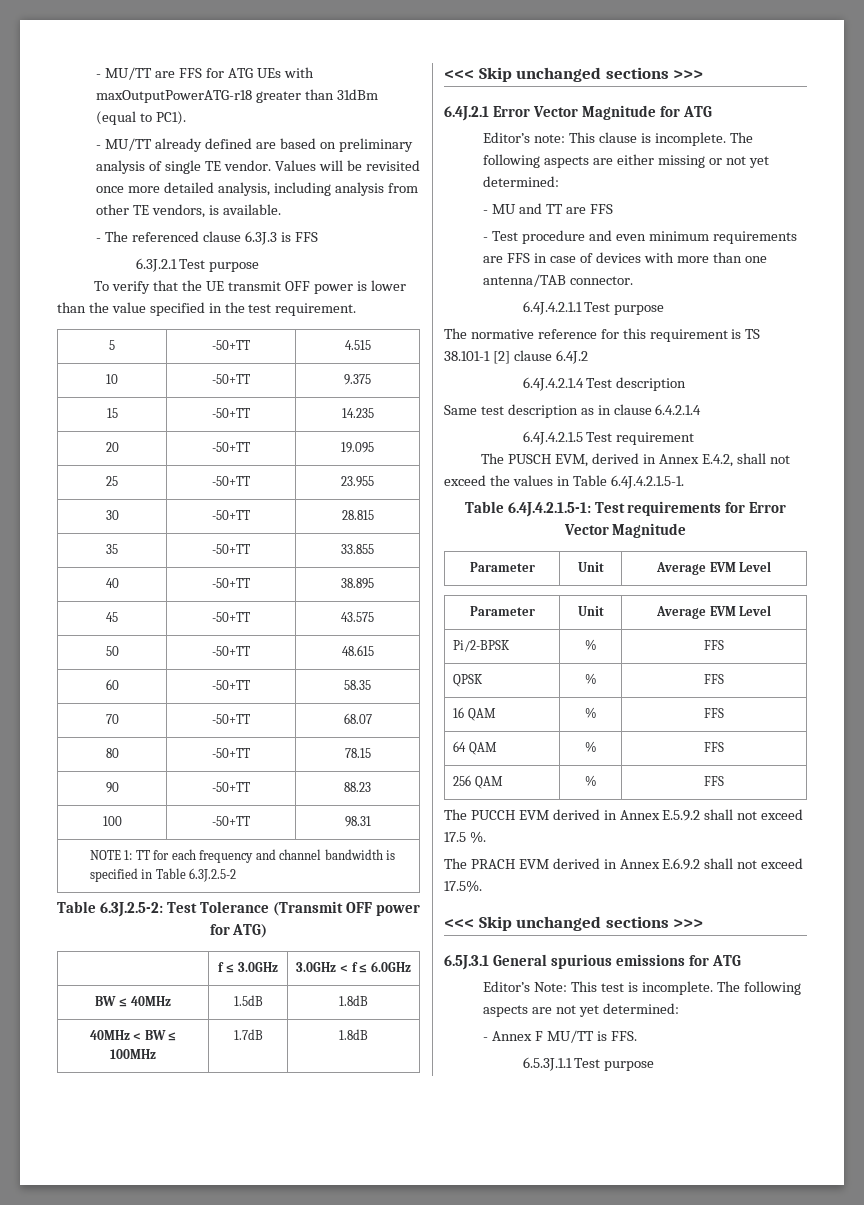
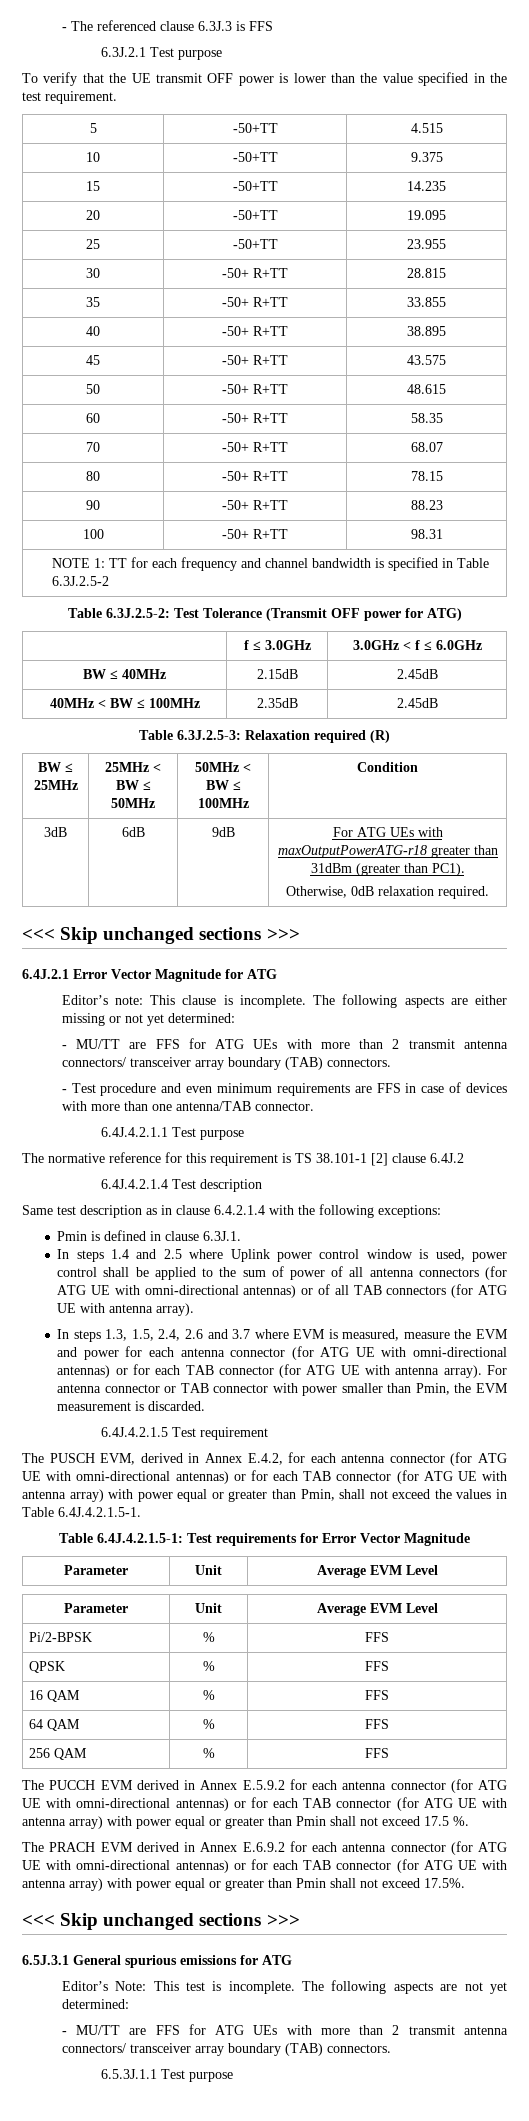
[96,67,314,80] [96,89,379,103] [96,111,187,125] [96,138,413,152] [96,160,420,174] [96,182,418,196] [96,204,281,218] [96,238,102,242] - MU/TT are FFS for ATG UEs with maxOutputPowerATG-r18 greater than 31dBm (equal to PC1). // - MU/TT already defined are based on preliminary analysis of single TE vendor. Values will be revisited once more detailed analysis, including analysis from other TE vendors, is available. // - -> [61,27,67,31] -
[212,510,250,520] -50+TT -> [222,268,288,278] -50+ R+TT
[212,544,250,554] -50+TT -> [222,297,288,307] -50+ R+TT
[212,578,250,588] -50+TT -> [222,326,288,336] -50+ R+TT
[212,612,250,622] -50+TT -> [222,355,288,365] -50+ R+TT
[212,646,250,656] -50+TT -> [222,384,288,394] -50+ R+TT
[212,680,250,690] -50+TT -> [222,413,288,423] -50+ R+TT
[212,714,250,724] -50+TT -> [222,442,288,452] -50+ R+TT
[212,748,250,758] -50+TT -> [222,471,288,481] -50+ R+TT
[212,782,250,792] -50+TT -> [222,500,288,510] -50+ R+TT
[212,816,250,826] -50+TT -> [222,529,288,539] -50+ R+TT
[233,995,263,1006] [339,995,368,1006] 1.5dB | 1.8dB -> [256,669,298,679] [396,669,438,679] 2.15dB | 2.45dB
[233,1029,263,1040] [339,1029,368,1040] 1.7dB | 1.8dB -> [256,698,298,708] [396,698,438,708] [139,730,390,743] [38,762,73,772] [33,780,78,790] [105,762,161,772] [115,780,151,790] [111,798,155,808] [195,762,251,772] [205,780,241,790] [197,798,249,808] [357,762,418,772] [44,827,67,837] [121,827,145,837] [211,827,235,837] [332,827,443,837] [277,845,498,858] [310,863,465,876] [286,886,489,899] 2.35dB | 2.45dB // Table 6.3J.2.5-3: Relaxation required (R) // BW ≤ 25MHz | 25MHz < BW ≤ 50MHz | 50MHz < BW ≤ 100MHz | Condition // 3dB | 6dB | 9dB | For ATG UEs with maxOutputPowerATG-r18 greater than 31dBm (greater than PC1). // Otherwise, 0dB relaxation required.
[492,203,613,214] MU and TT are FFS -> [75,1038,509,1049] [61,1057,391,1070] MU/TT are FFS for ATG UEs with more than 2 transmit antenna connectors/ transceiver array boundary (TAB) connectors.
(702, 409) none -> [269,1204,441,1218] [57,1230,242,1241] [57,1249,507,1262] [57,1266,507,1280] [57,1284,507,1298] [57,1303,195,1316] [57,1329,508,1342] [57,1346,507,1360] [57,1364,507,1378] [57,1383,508,1396] [57,1401,206,1411] with the following exceptions: // Pmin is defined in clause 6.3J.1. // In steps 1.4 and 2.5 where Uplink power control window is used, power control shall be applied to the sum of power of all antenna connectors (for ATG UE with omni-directional antennas) or of all TAB connectors (for ATG UE with antenna array). // In steps 1.3, 1.5, 2.4, 2.6 and 3.7 where EVM is measured, measure the EVM and power for each antenna connector (for ATG UE with omni-directional antennas) or for each TAB connector (for ATG UE with antenna array). For antenna connector or TAB connector with power smaller than Pmin, the EVM measurement is discarded.
(733, 460) none -> [288,1452,507,1466] [22,1470,508,1484] [22,1489,335,1502] for each antenna connector (for ATG UE with omni-directional antennas) or for each TAB connector (for ATG UE with antenna array) with power equal or greater than Pmin,
(701, 815) none -> [289,1779,507,1793] [22,1797,508,1811] [22,1816,326,1829] for each antenna connector (for ATG UE with omni-directional antennas) or for each TAB connector (for ATG UE with antenna array) with power equal or greater than Pmin
(701, 864) none -> [289,1841,507,1855] [22,1859,508,1873] [22,1878,326,1891] for each antenna connector (for ATG UE with omni-directional antennas) or for each TAB connector (for ATG UE with antenna array) with power equal or greater than Pmin
[492,1030,637,1043] Annex F MU/TT is FFS. -> [75,2024,509,2035] [61,2043,391,2056] MU/TT are FFS for ATG UEs with more than 2 transmit antenna connectors/ transceiver array boundary (TAB) connectors.

